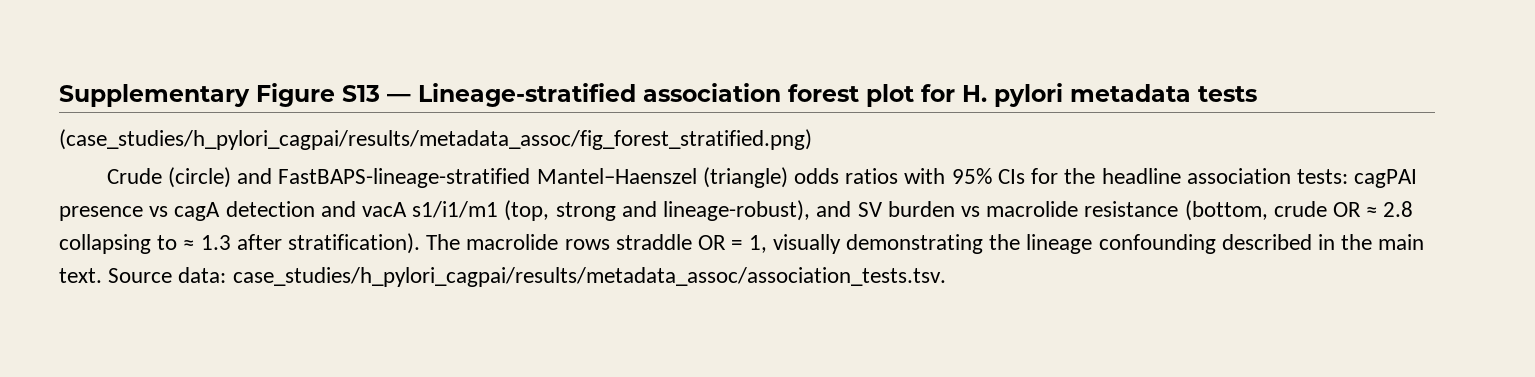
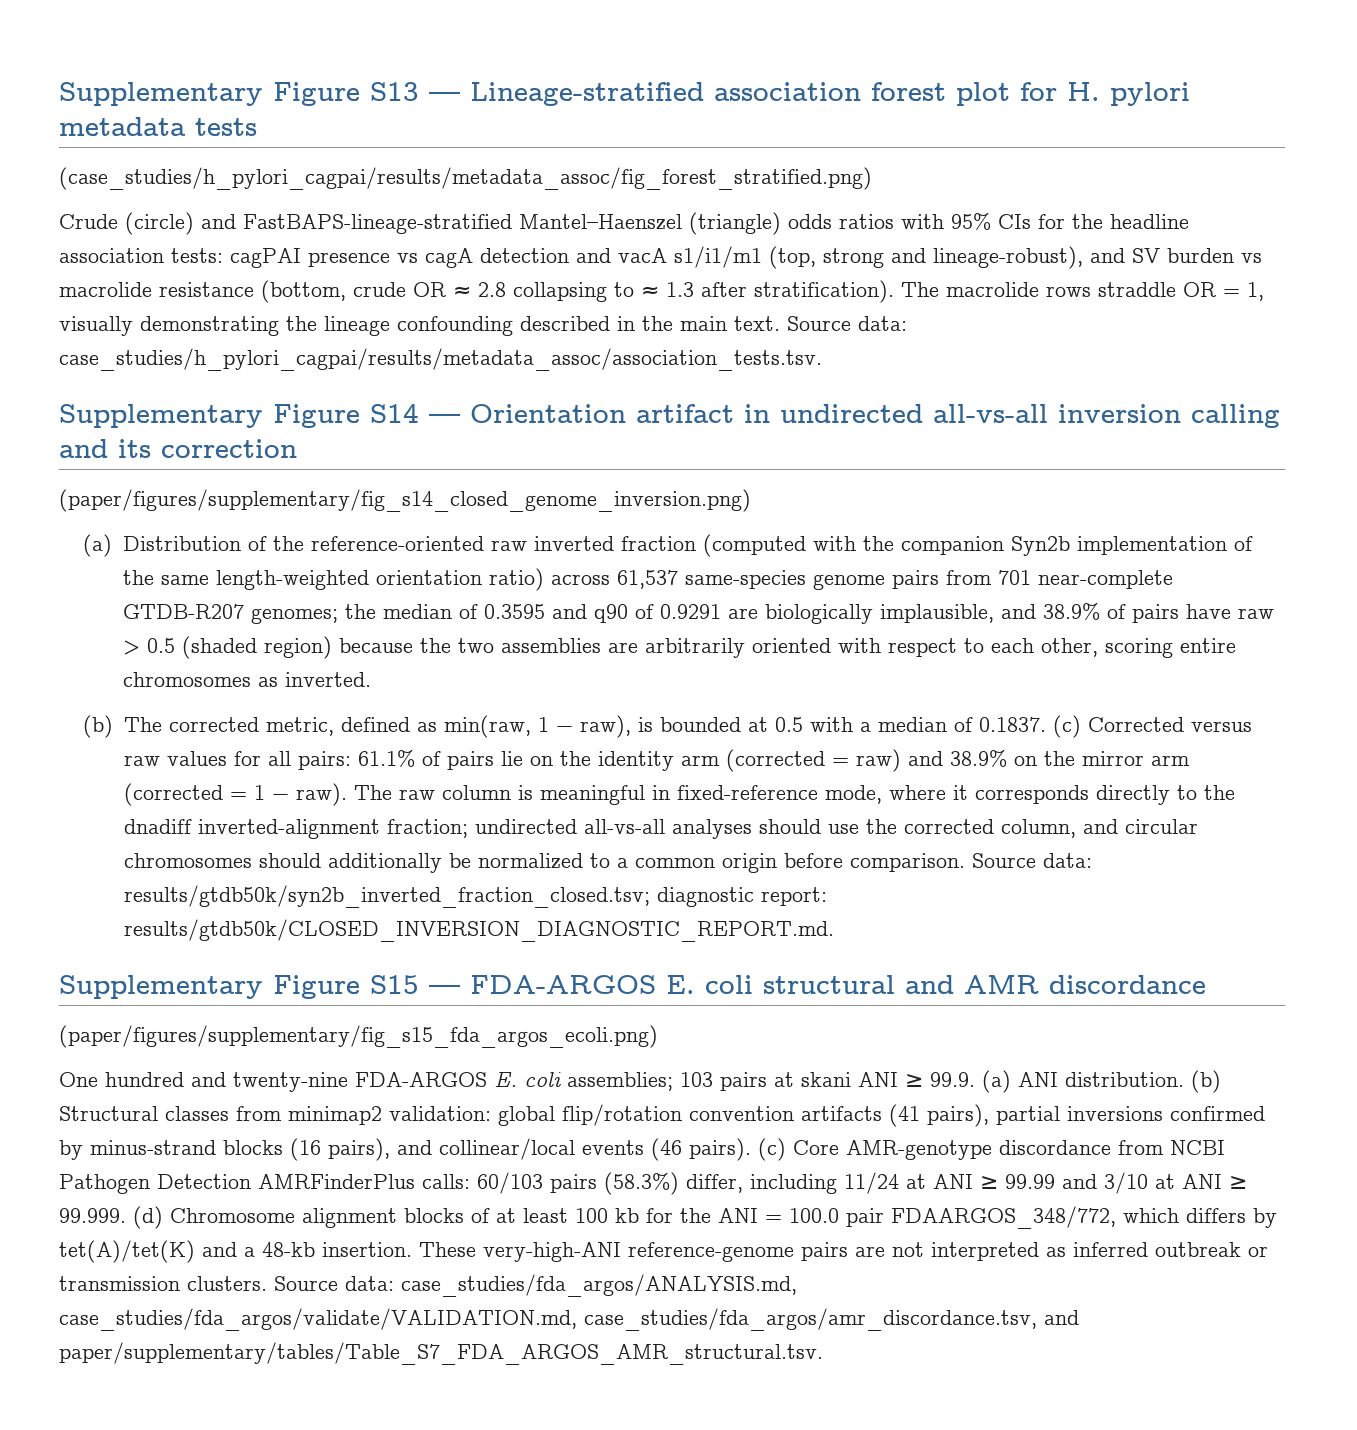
(946, 277) none -> [59,404,1280,428] [59,439,297,458] [59,489,751,512] [83,534,1254,557] [123,568,1174,591] [123,602,1275,624] [123,636,1237,659] [123,672,372,687] [83,715,1253,738] [124,749,1191,772] [124,783,1236,806] [124,819,1199,839] [124,853,1093,873] [124,885,828,908] [124,919,835,942] [59,975,1206,999] [59,1025,658,1048] [59,1070,1221,1093] [59,1104,1265,1127] [59,1138,1225,1161] [59,1172,1247,1195] [59,1206,1277,1229] [59,1240,1268,1263] [59,1274,797,1297] [59,1308,1079,1331] [59,1342,823,1365] // Supplementary Figure S14 — Orientation artifact in undirected all-vs-all inversion calling and its correction // (paper/figures/supplementary/fig_s14_closed_genome_inversion.png) // (a) Distribution of the reference-oriented raw inverted fraction (computed with the companion Syn2b implementation of the same length-weighted orientation ratio) across 61,537 same-species genome pairs from 701 near-complete GTDB-R207 genomes; the median of 0.3595 and q90 of 0.9291 are biologically implausible, and 38.9% of pairs have raw > 0.5 (shaded region) because the two assemblies are arbitrarily oriented with respect to each other, scoring entire chromosomes as inverted. // (b) The corrected metric, defined as min(raw, 1 − raw), is bounded at 0.5 with a median of 0.1837. (c) Corrected versus raw values for all pairs: 61.1% of pairs lie on the identity arm (corrected = raw) and 38.9% on the mirror arm (corrected = 1 − raw). The raw column is meaningful in fixed-reference mode, where it corresponds directly to the dnadiff inverted-alignment fraction; undirected all-vs-all analyses should use the corrected column, and circular chromosomes should additionally be normalized to a common origin before comparison. Source data: results/gtdb50k/syn2b_inverted_fraction_closed.tsv; diagnostic report: results/gtdb50k/CLOSED_INVERSION_DIAGNOSTIC_REPORT.md. // Supplementary Figure S15 — FDA-ARGOS E. coli structural and AMR discordance // (paper/figures/supplementary/fig_s15_fda_argos_ecoli.png) // One hundred and twenty-nine FDA-ARGOS E. coli assemblies; 103 pairs at skani ANI ≥ 99.9. (a) ANI distribution. (b) Structural classes from minimap2 validation: global flip/rotation convention artifacts (41 pairs), partial inversions confirmed by minus-strand blocks (16 pairs), and collinear/local events (46 pairs). (c) Core AMR-genotype discordance from NCBI Pathogen Detection AMRFinderPlus calls: 60/103 pairs (58.3%) differ, including 11/24 at ANI ≥ 99.99 and 3/10 at ANI ≥ 99.999. (d) Chromosome alignment blocks of at least 100 kb for the ANI = 100.0 pair FDAARGOS_348/772, which differs by tet(A)/tet(K) and a 48-kb insertion. These very-high-ANI reference-genome pairs are not interpreted as inferred outbreak or transmission clusters. Source data: case_studies/fda_argos/ANALYSIS.md, case_studies/fda_argos/validate/VALIDATION.md, case_studies/fda_argos/amr_discordance.tsv, and paper/supplementary/tables/Table_S7_FDA_ARGOS_AMR_structural.tsv.

